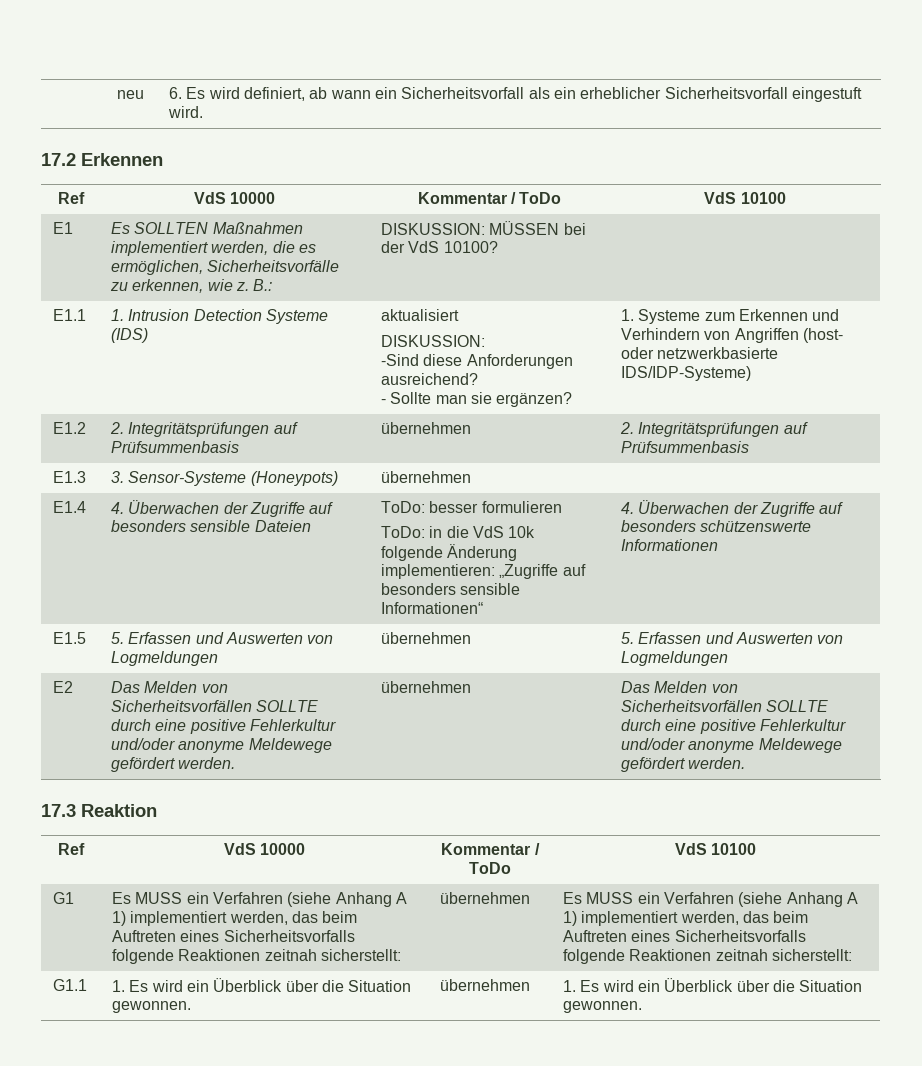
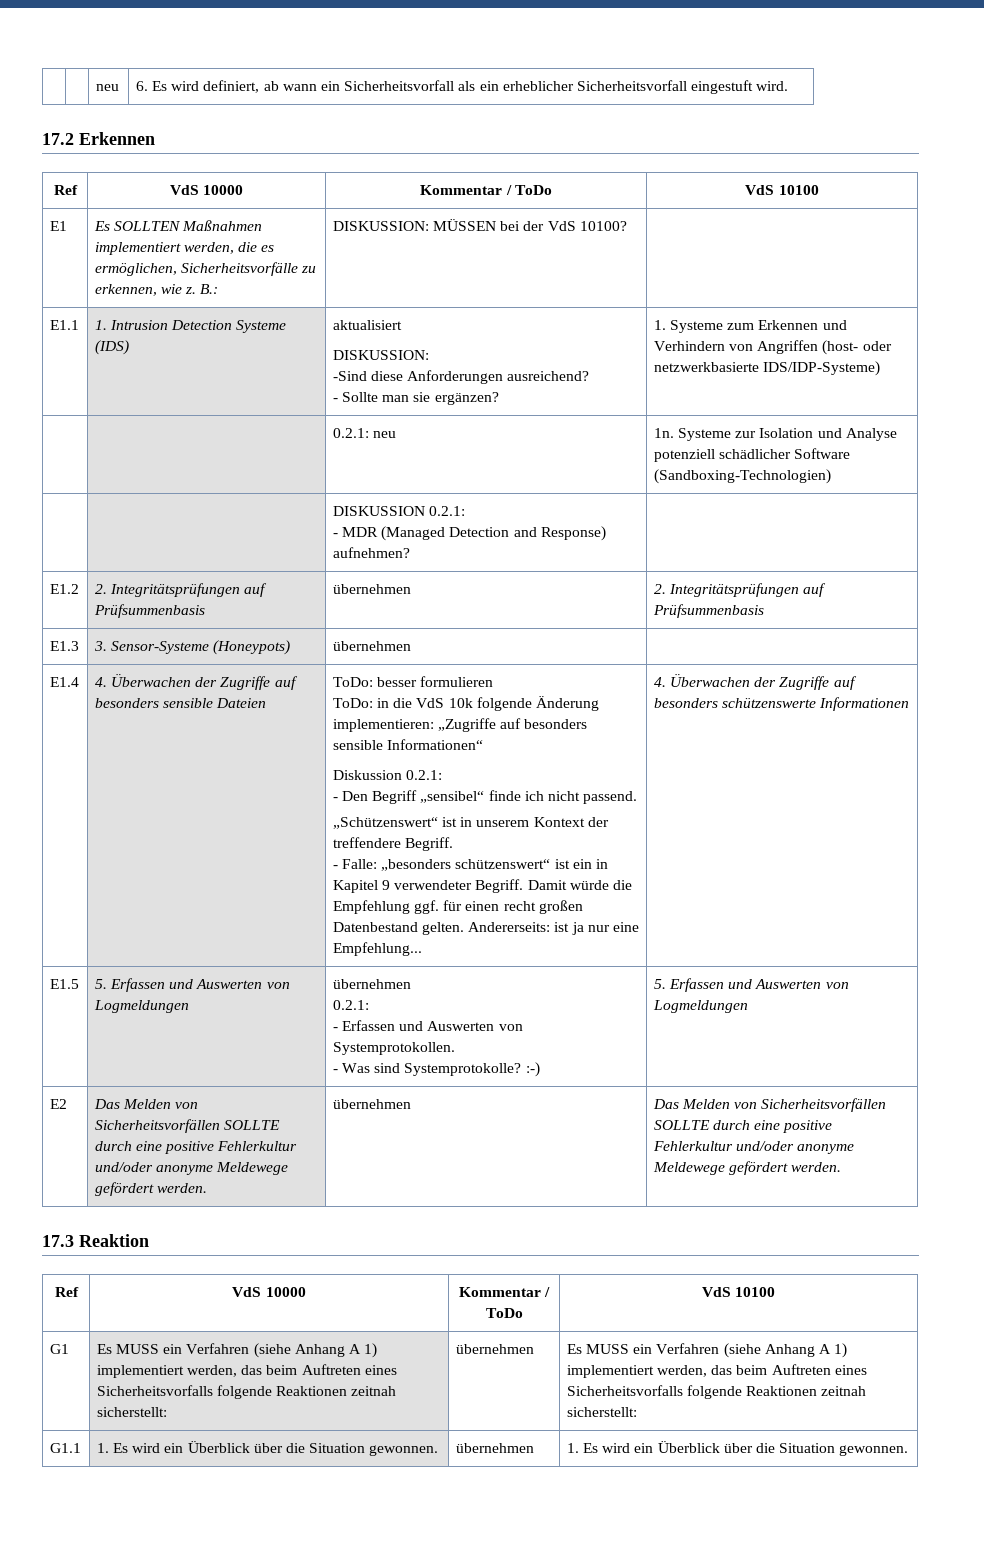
(752, 373) none -> [332,428,397,438] [653,428,897,441] [653,448,851,462] [653,469,831,484] [332,506,466,516] [332,526,606,541] [332,547,410,558] // | | 0.2.1: neu | 1n. Systeme zur Isolation und Analyse potenziell schädlicher Software (Sandboxing-Technologien) // | | DISKUSSION 0.2.1: // - MDR (Managed Detection and Response) aufnehmen? |
(484, 608) none -> [332,770,443,780] [332,790,638,804] [332,817,609,829] [332,837,454,851] [332,859,608,871] [332,879,632,893] [332,900,583,914] [332,922,639,935] [332,942,422,956] // Diskussion 0.2.1: // - Den Begriff „sensibel“ finde ich nicht passend. // „Schützenswert“ ist in unserem Kontext der treffendere Begriff. // - Falle: „besonders schützenswert“ ist ein in Kapitel 9 verwendeter Begriff. Damit würde die Empfehlung ggf. für einen recht großen Datenbestand gelten. Andererseits: ist ja nur eine Empfehlung...
(472, 638) none -> [332,1000,369,1010] [332,1020,523,1031] [332,1042,455,1055] [332,1062,540,1077] // 0.2.1: // - Erfassen und Auswerten von Systemprotokollen. // - Was sind Systemprotokolle? :-)

